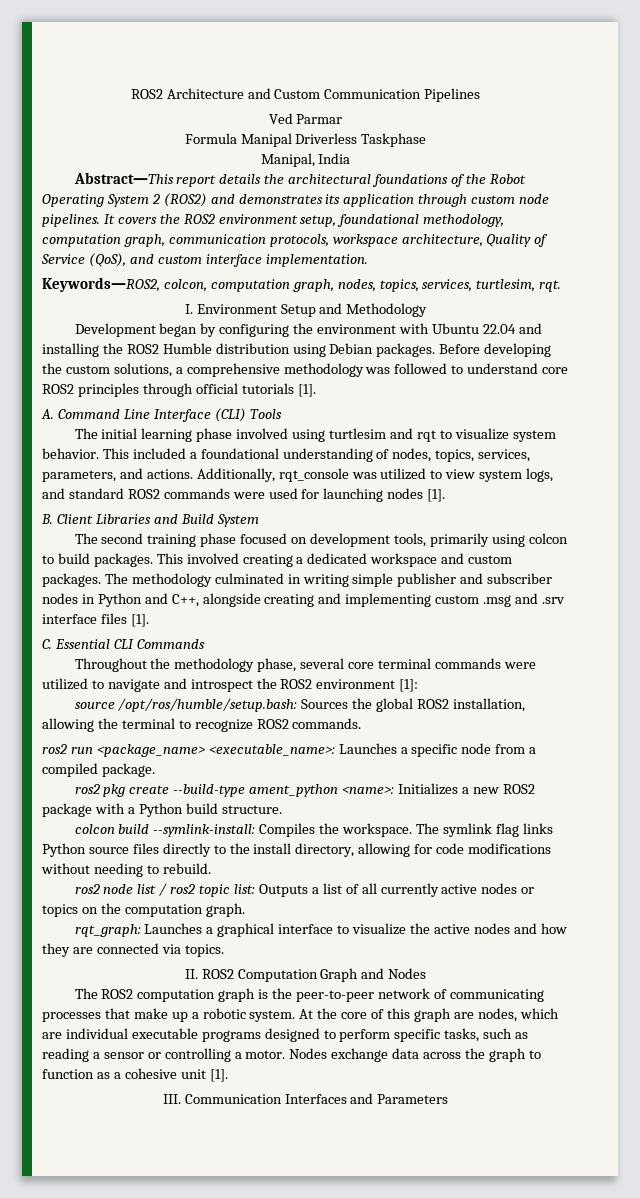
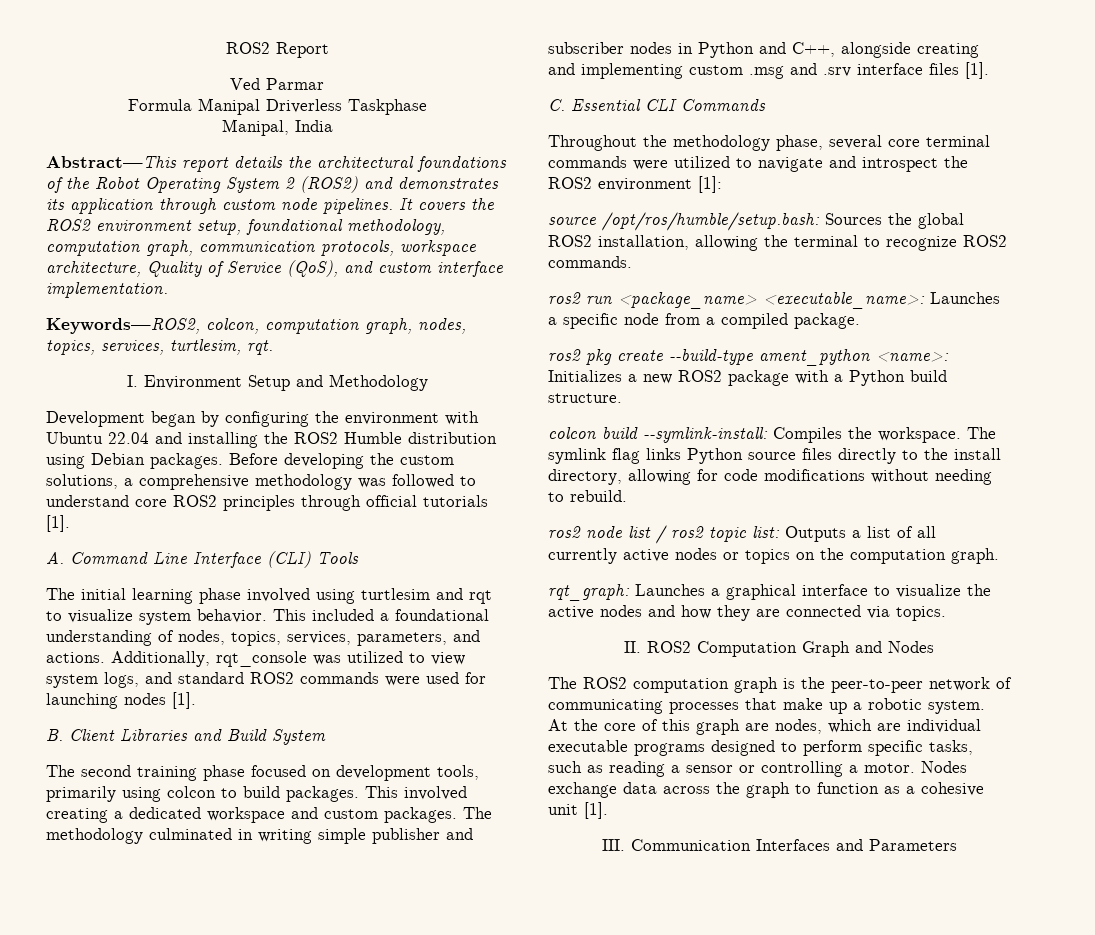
[130,88,481,102] ROS2 Architecture and Custom Communication Pipelines -> [225,42,329,58] ROS2 Report

